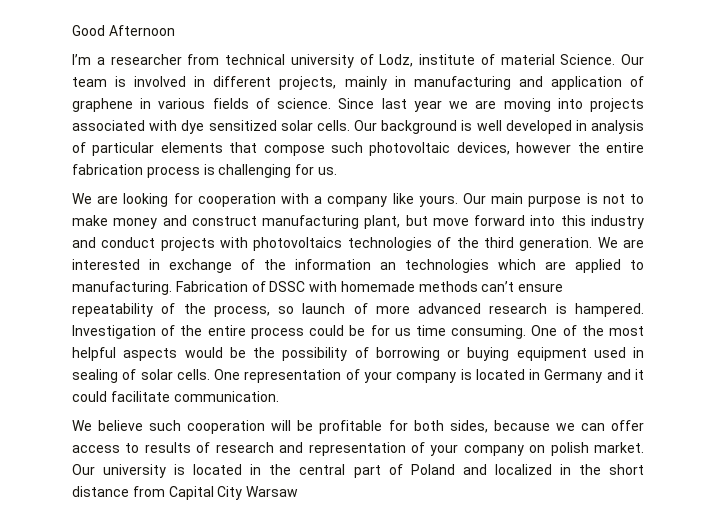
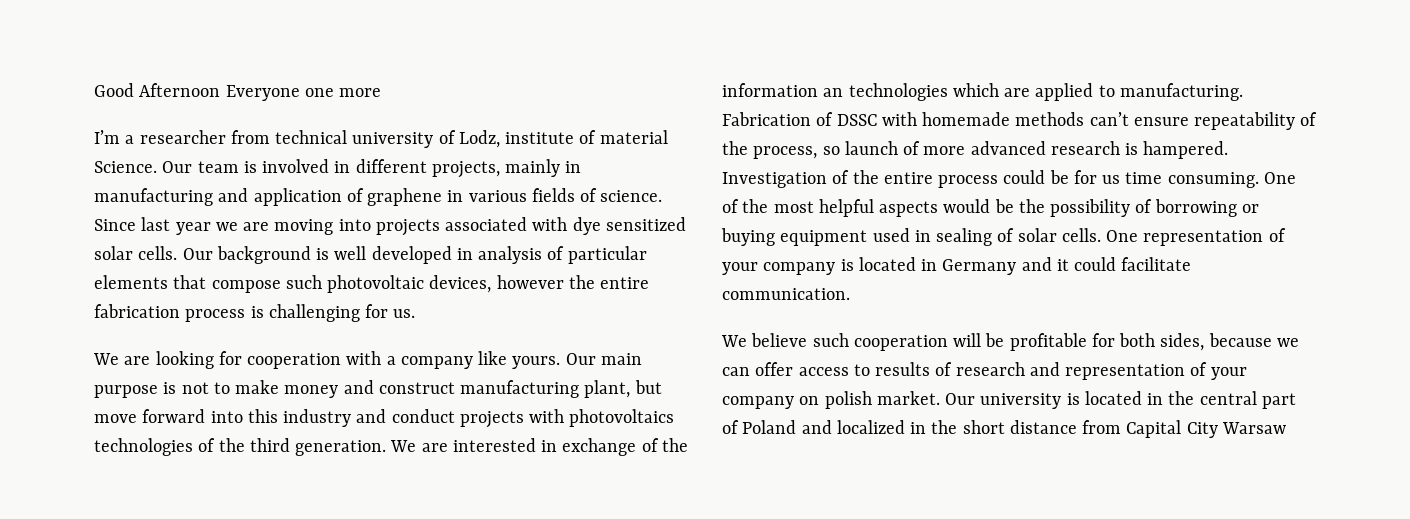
(175, 30) none -> [225,85,382,101] Everyone one more

